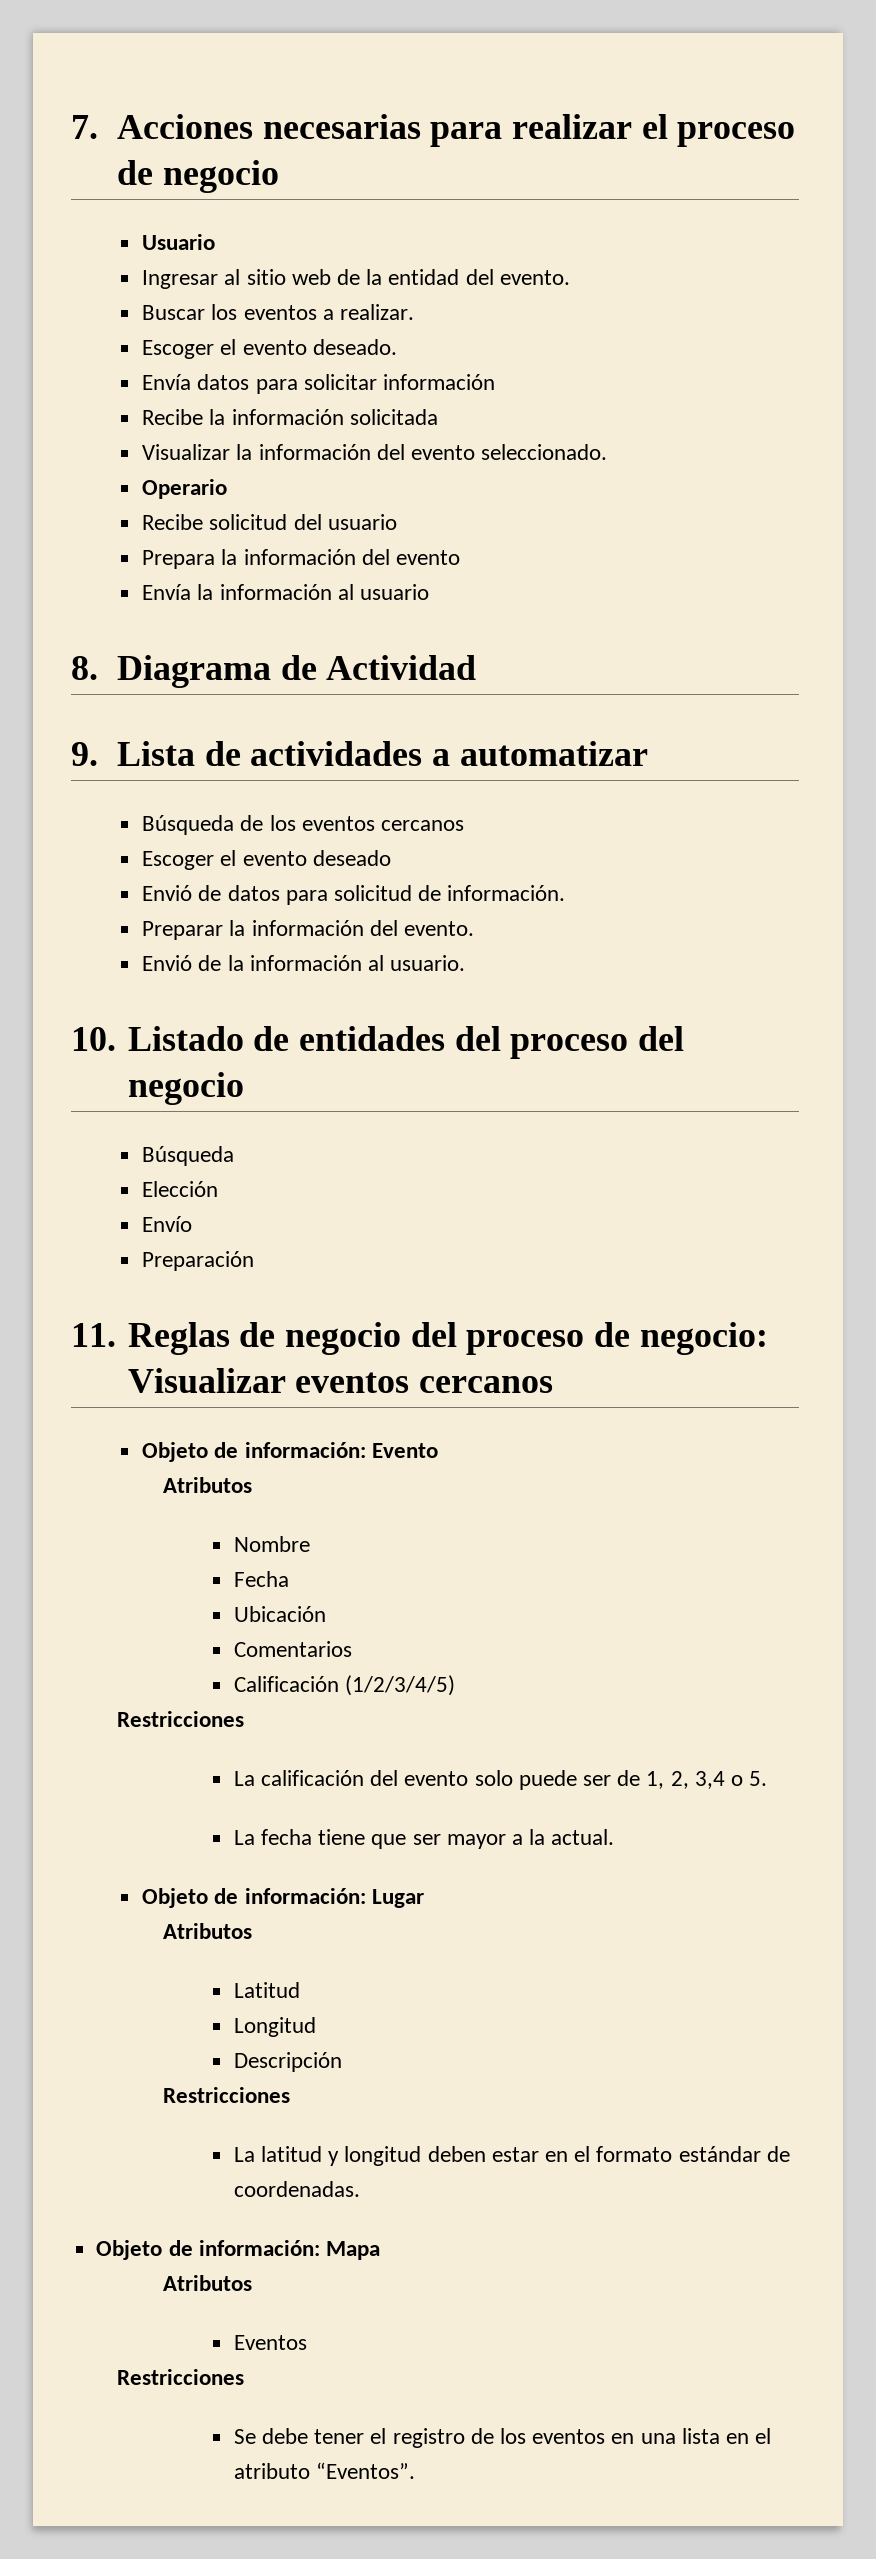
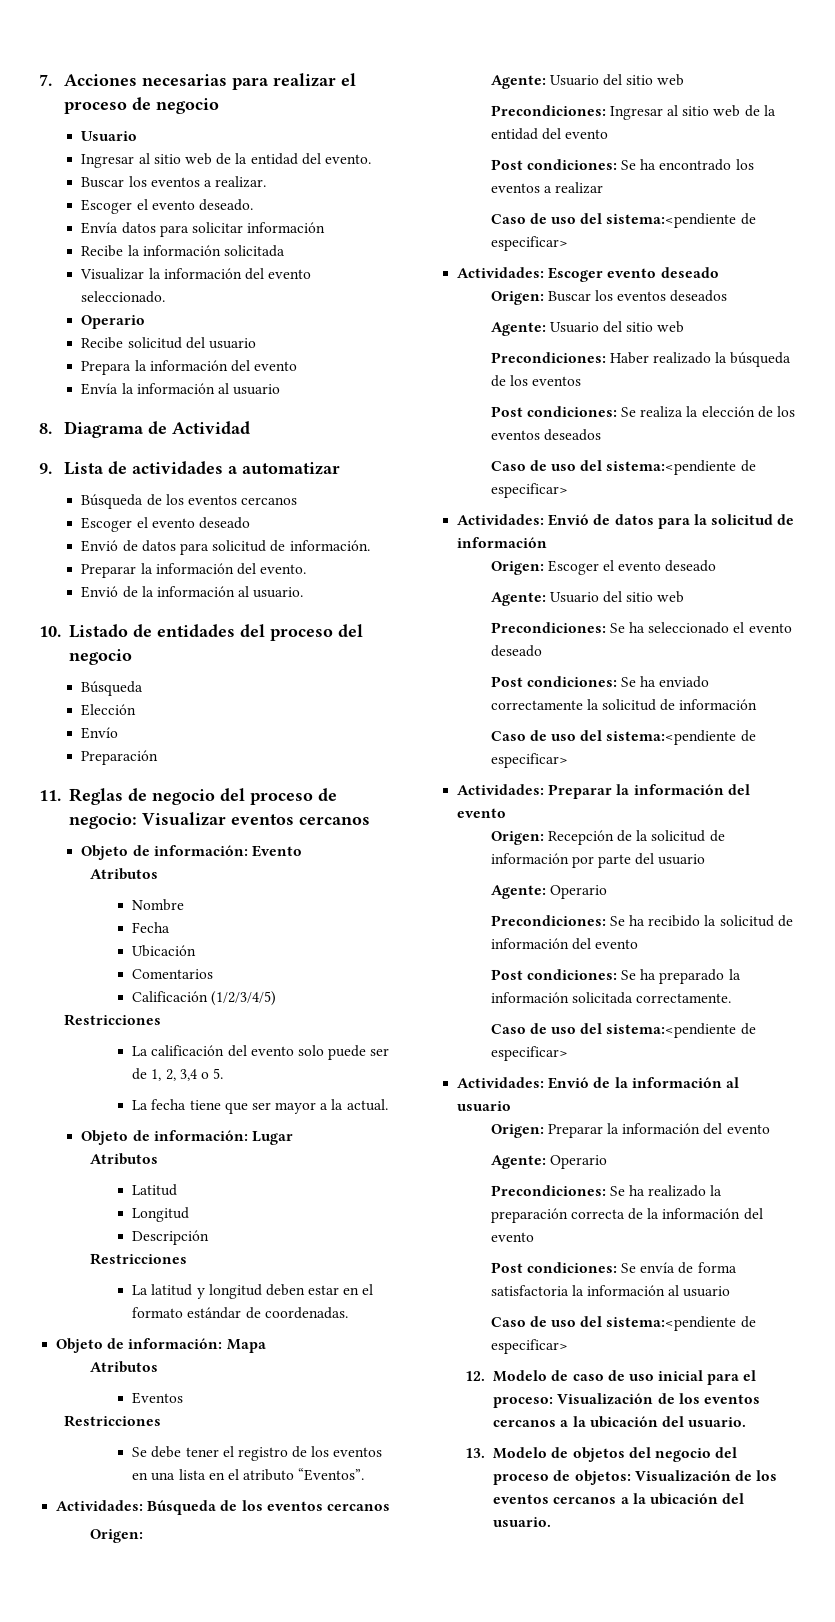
(416, 2470) none -> [56,1500,390,1515] [89,1529,143,1543] [490,74,685,89] [490,105,776,120] [490,128,609,140] [490,159,754,171] [490,182,604,194] [490,213,756,228] [490,236,568,251] [457,267,719,282] [490,290,728,305] [490,321,685,336] [490,352,792,367] [490,375,582,387] [490,406,796,418] [490,429,601,441] [490,460,756,475] [490,483,568,498] [457,514,795,529] [457,537,548,548] [490,560,717,575] [490,591,685,606] [490,622,792,634] [490,645,542,657] [490,676,710,688] [490,699,758,711] [490,730,756,745] [490,753,568,768] [457,784,750,799] [457,808,507,818] [490,830,725,845] [490,853,706,868] [490,885,607,899] [490,915,793,927] [490,938,639,950] [490,969,741,984] [490,992,732,1004] [490,1023,756,1038] [490,1046,568,1061] [457,1077,739,1089] [457,1101,512,1111] [490,1123,770,1138] [490,1155,607,1169] [490,1185,723,1197] [490,1208,763,1223] [490,1232,534,1242] [490,1262,737,1274] [490,1285,731,1297] [490,1316,756,1331] [490,1339,568,1354] [465,1370,757,1385] [493,1393,760,1408] [493,1416,747,1428] [465,1447,738,1462] [493,1470,778,1485] [493,1493,745,1505] [493,1517,552,1527] // Actividades: Búsqueda de los eventos cercanos // Origen: // Agente: Usuario del sitio web // Precondiciones: Ingresar al sitio web de la entidad del evento // Post condiciones: Se ha encontrado los eventos a realizar // Caso de uso del sistema:<pendiente de especificar> // Actividades: Escoger evento deseado // Origen: Buscar los eventos deseados // Agente: Usuario del sitio web // Precondiciones: Haber realizado la búsqueda de los eventos // Post condiciones: Se realiza la elección de los eventos deseados // Caso de uso del sistema:<pendiente de especificar> // Actividades: Envió de datos para la solicitud de información // Origen: Escoger el evento deseado // Agente: Usuario del sitio web // Precondiciones: Se ha seleccionado el evento deseado // Post condiciones: Se ha enviado correctamente la solicitud de información // Caso de uso del sistema:<pendiente de especificar> // Actividades: Preparar la información del evento // Origen: Recepción de la solicitud de información por parte del usuario // Agente: Operario // Precondiciones: Se ha recibido la solicitud de información del evento // Post condiciones: Se ha preparado la información solicitada correctamente. // Caso de uso del sistema:<pendiente de especificar> // Actividades: Envió de la información al usuario // Origen: Preparar la información del evento // Agente: Operario // Precondiciones: Se ha realizado la preparación correcta de la información del evento // Post condiciones: Se envía de forma satisfactoria la información al usuario // Caso de uso del sistema:<pendiente de especificar> // 12. Modelo de caso de uso inicial para el proceso: Visualización de los eventos cercanos a la ubicación del usuario. // 13. Modelo de objetos del negocio del proceso de objetos: Visualización de los eventos cercanos a la ubicación del usuario.

